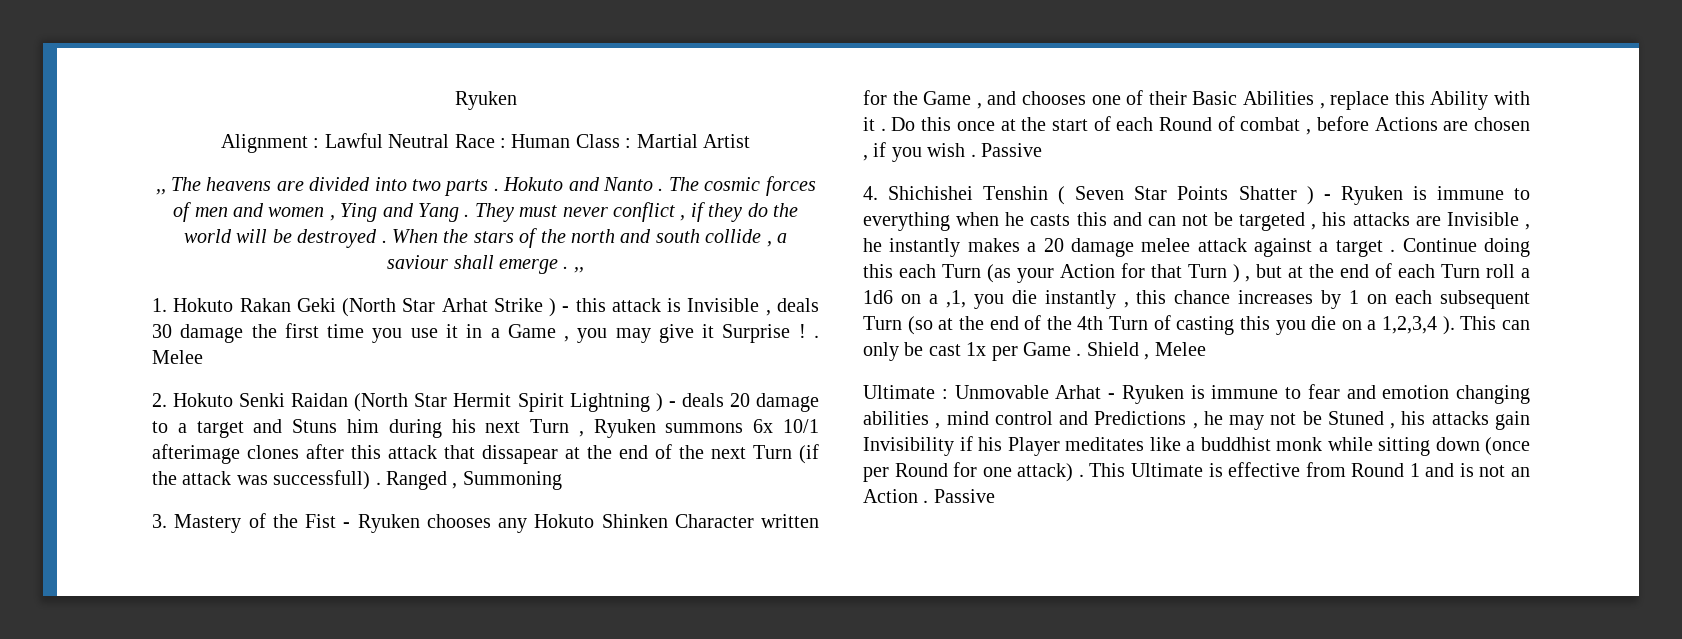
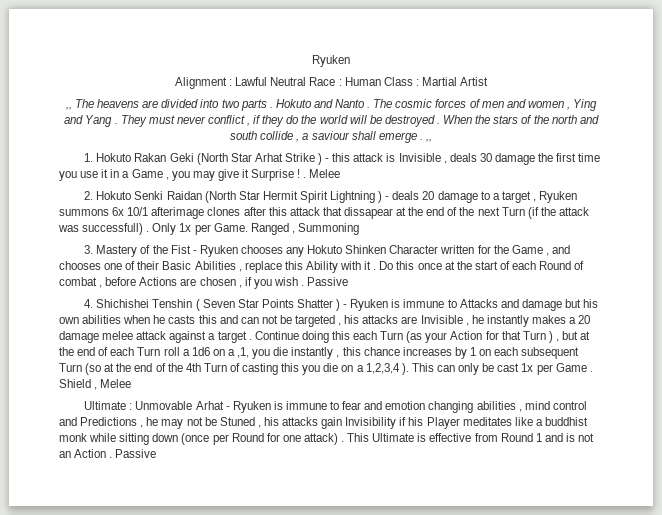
[253,419,570,438] and Stuns him during his next Turn -> (531, 197) none
(381, 483) none -> [152,223,248,235] Only 1x per Game.
[863,212,950,231] everything -> [459,299,599,311] [59,315,122,324] Attacks and damage but his own abilities

